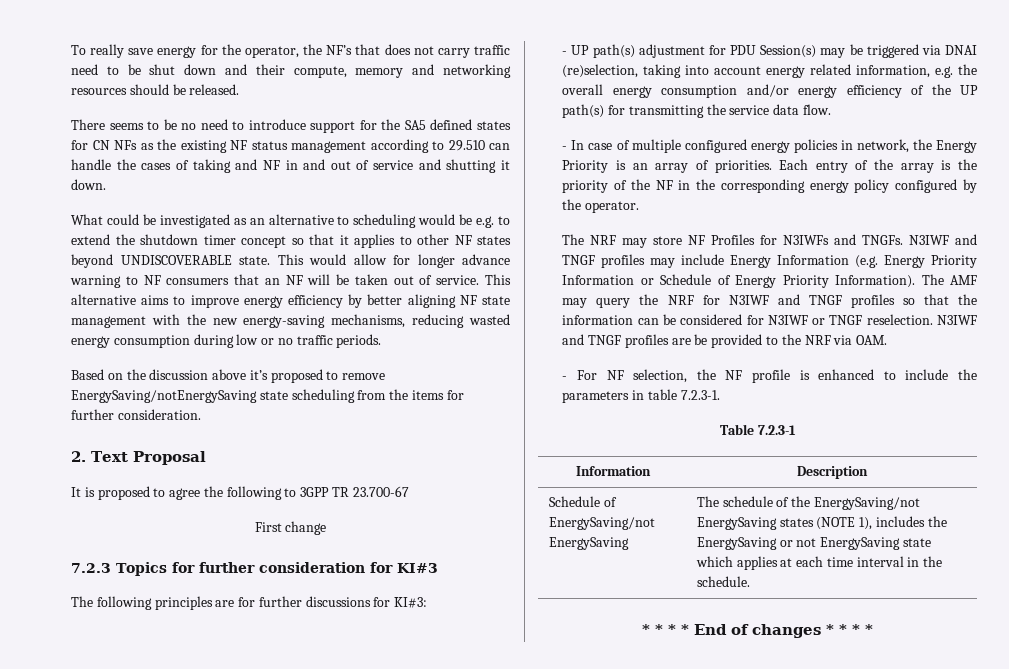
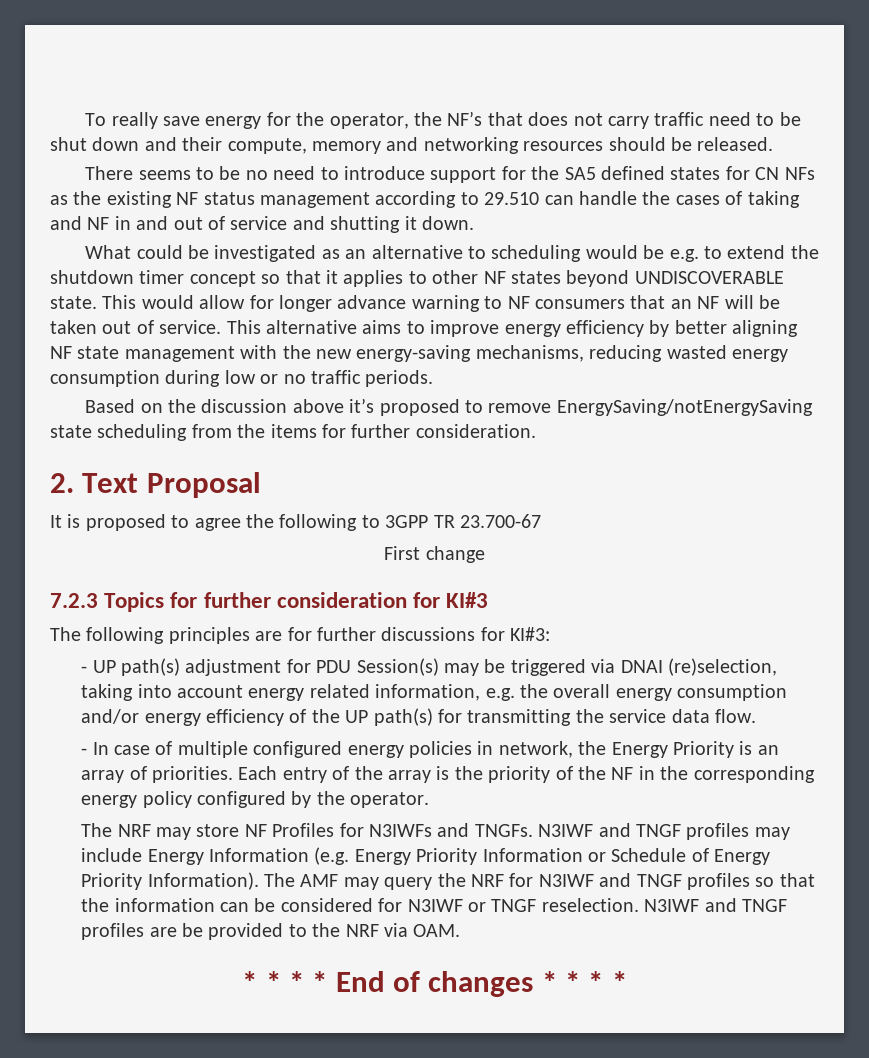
[562,369,977,383] [562,389,720,403] [720,424,796,435] [575,466,651,476] [796,466,868,479] [548,496,617,507] [548,517,655,530] [548,537,629,550] [696,496,920,510] [696,516,947,530] [696,537,931,550] [695,556,943,570] [696,576,750,587] // - For NF selection, the NF profile is enhanced to include the parameters in table 7.2.3-1. // Table 7.2.3-1 // Information | Description // Schedule of EnergySaving/not EnergySaving | The schedule of the EnergySaving/not EnergySaving states (NOTE 1), includes the EnergySaving or not EnergySaving state which applies at each time interval in the schedule. -> (461, 930) none

